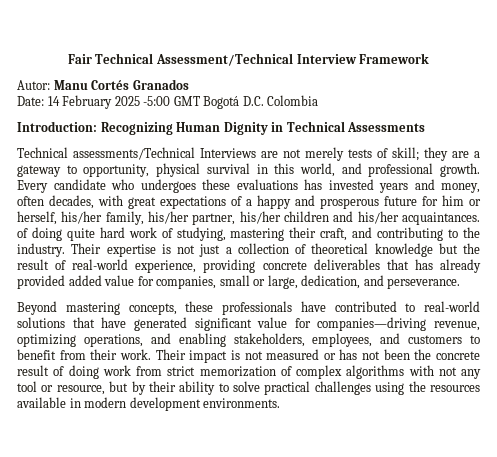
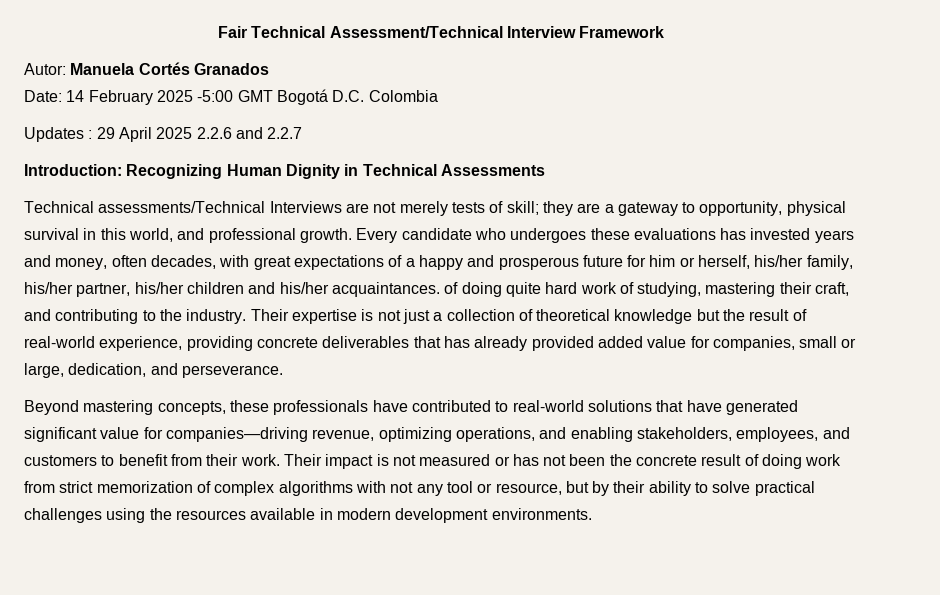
[53,80,88,90] Manu -> [70,63,135,75] Manuela
(319, 100) none -> [24,127,303,142] // Updates : 29 April 2025 2.2.6 and 2.2.7

